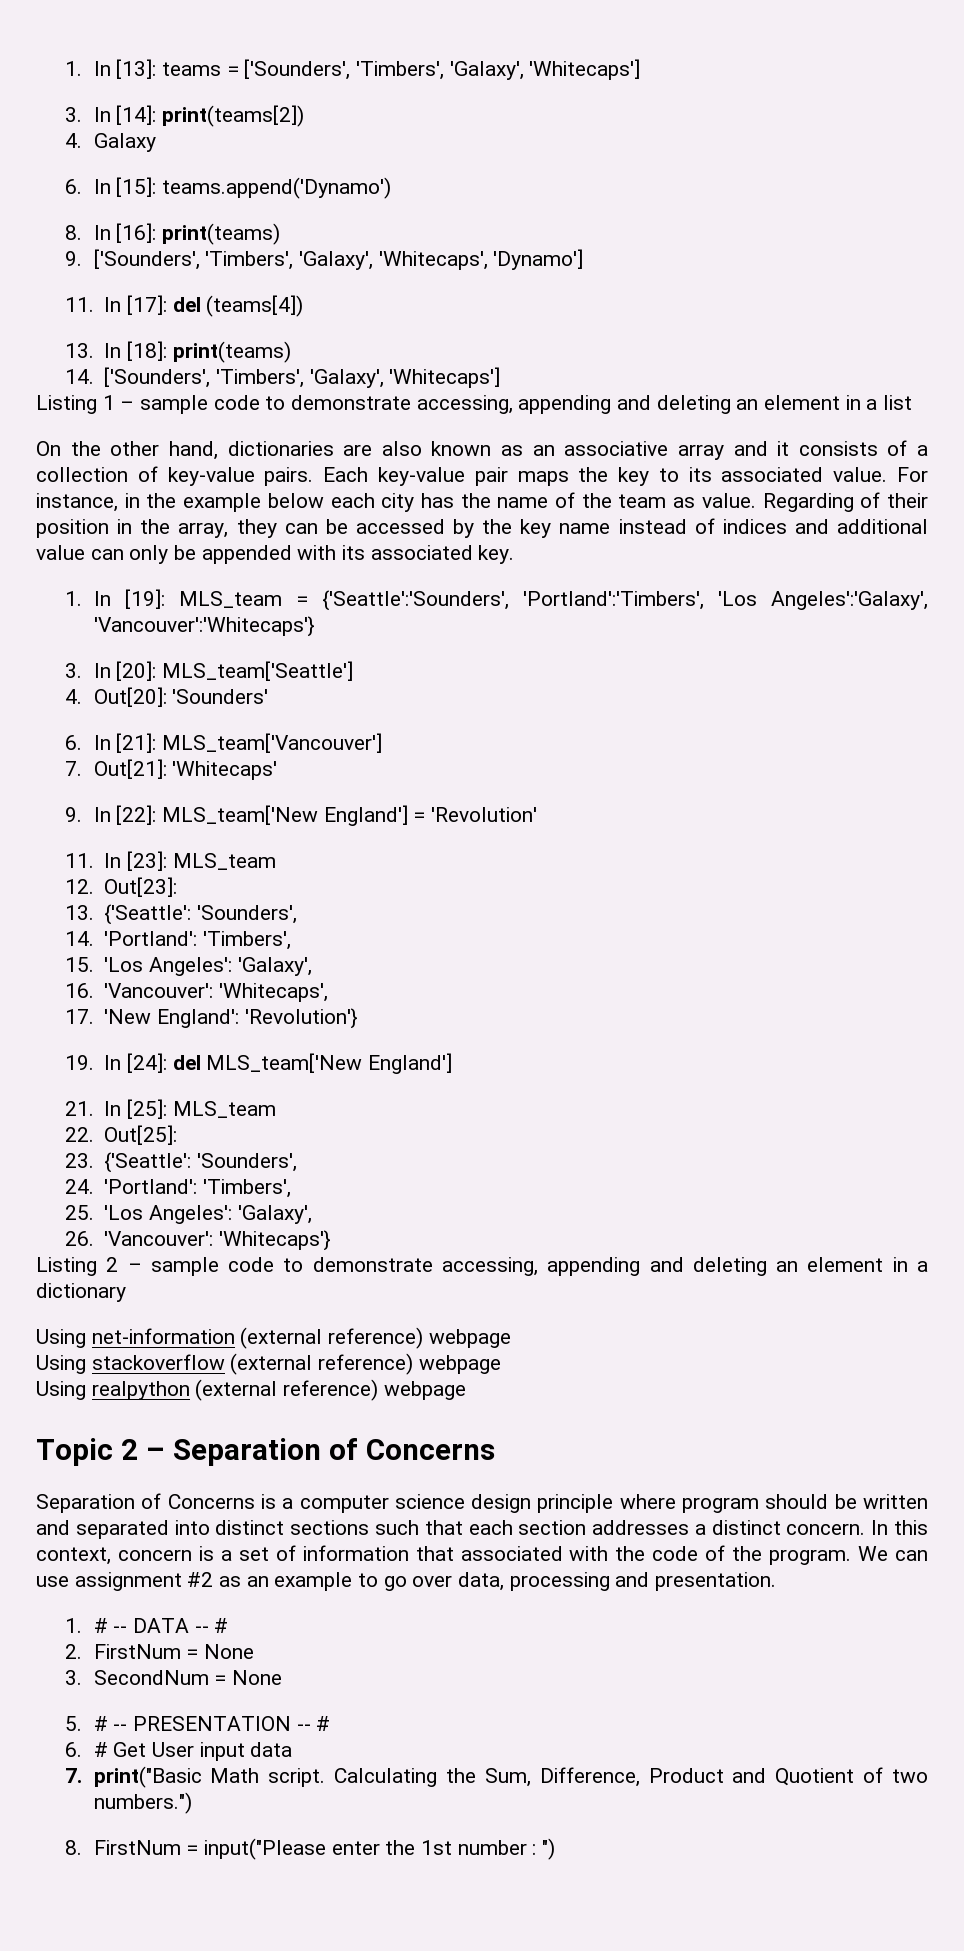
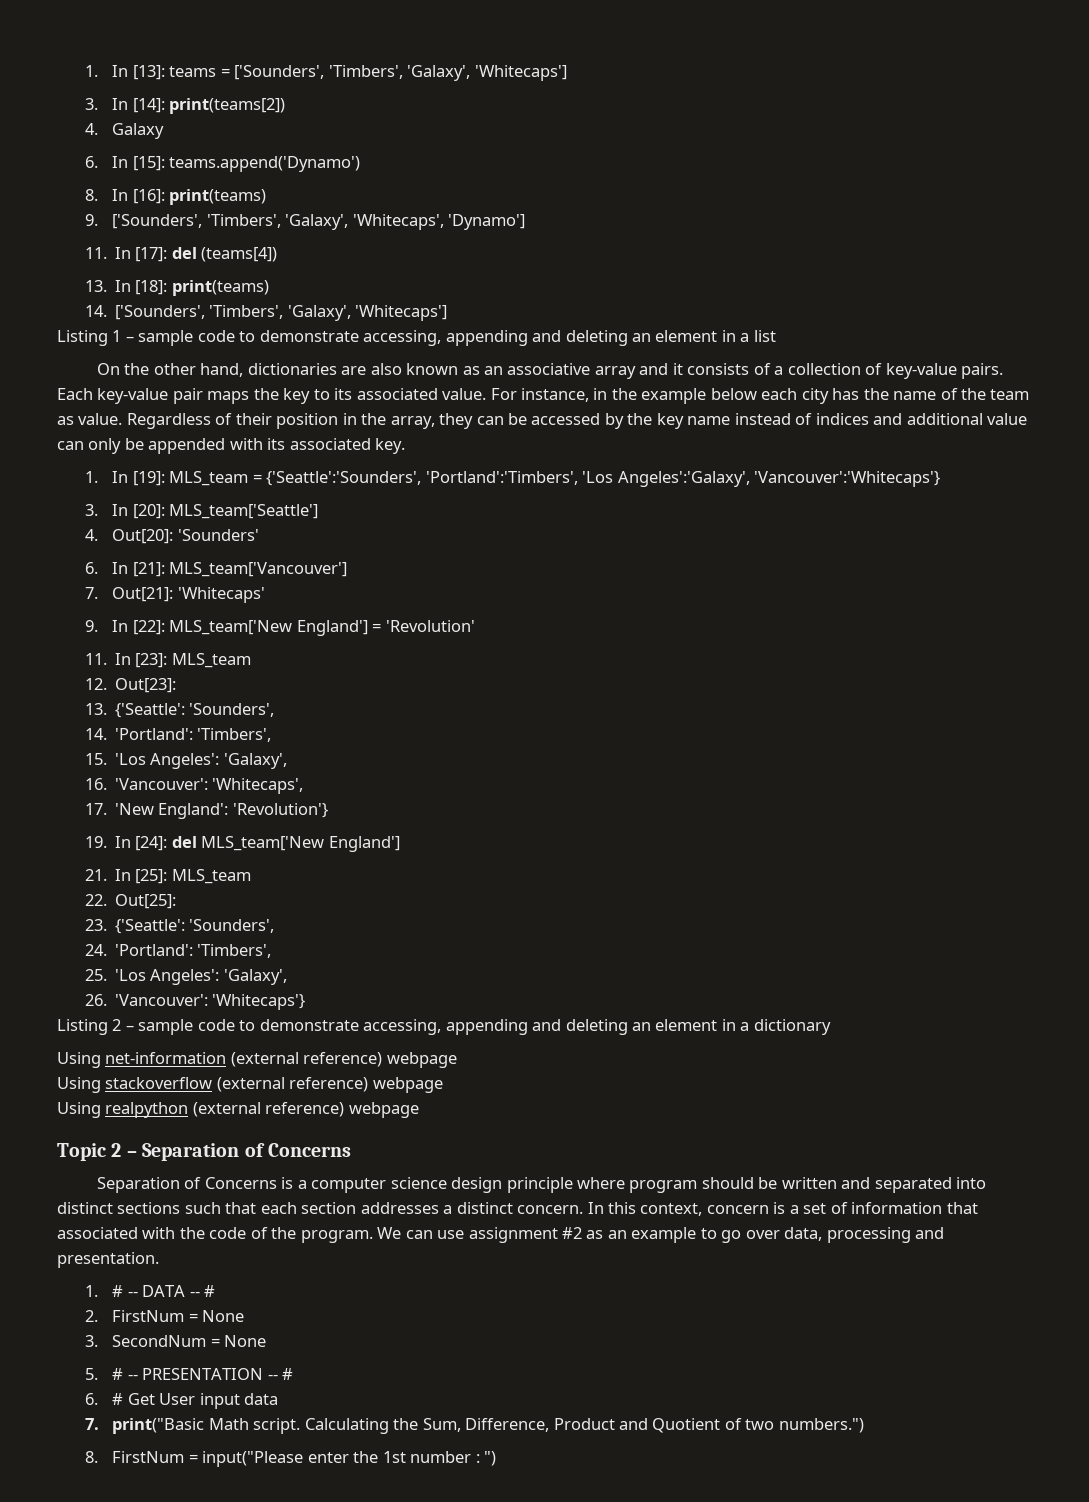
[762,493,854,512] Regarding -> [126,413,211,429] Regardless

